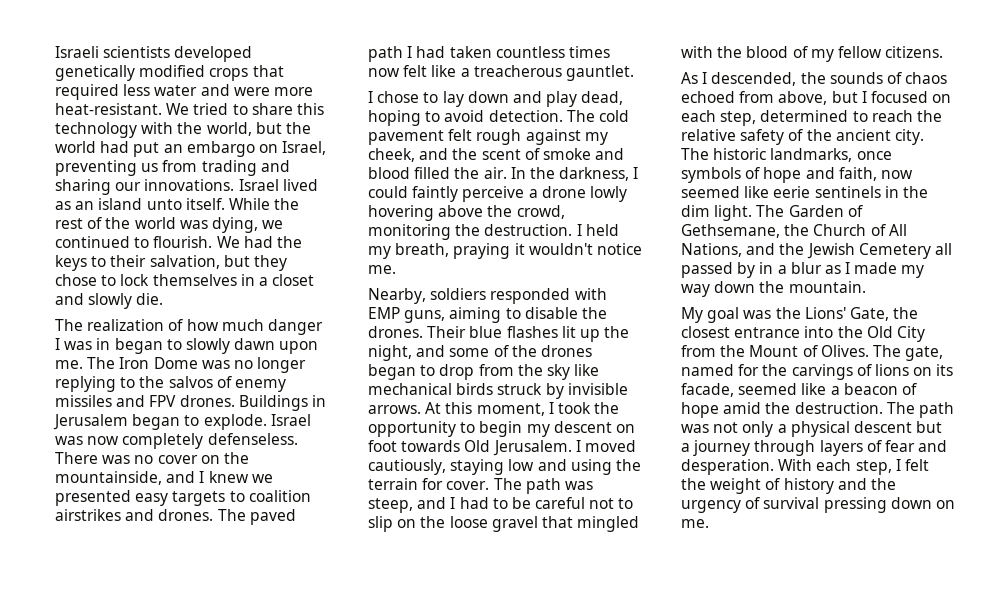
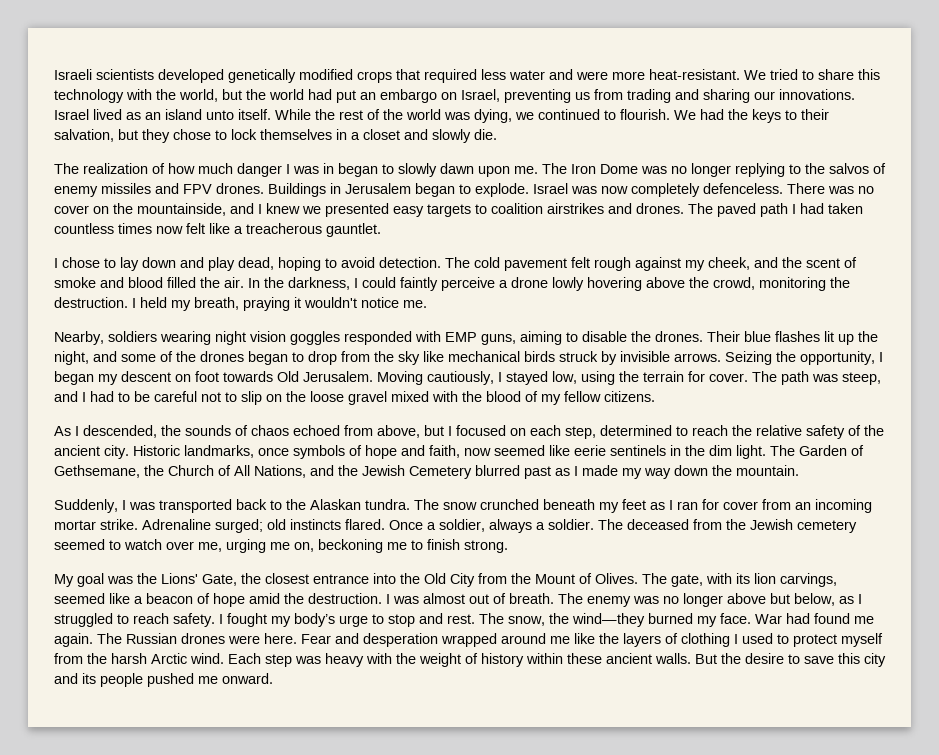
[207,433,298,445] defenseless. -> [703,183,783,194] defenceless.
(487, 294) none -> [160,331,340,345] wearing night vision goggles
[425,402,620,416] [368,421,523,437] At this moment, I took the opportunity to begin -> [725,351,883,365] [54,371,94,385] Seizing the opportunity, I began
[575,440,636,452] [368,459,567,475] I moved cautiously, staying low and -> [377,371,577,385] Moving cautiously, I stayed low,
[541,516,640,532] that mingled -> [391,391,429,402] mixed
[681,148,767,160] The historic -> [133,445,180,456] Historic
[934,243,952,255] [681,262,822,278] all passed by in a blur -> [475,465,551,479] blurred past
(866, 287) none -> [54,499,872,513] [54,519,857,533] [54,539,508,553] // Suddenly, I was transported back to the Alaskan tundra. The snow crunched beneath my feet as I ran for cover from an incoming mortar strike. Adrenaline surged; old instincts flared. Once a soldier, always a soldier. The deceased from the Jewish cemetery seemed to watch over me, urging me on, beckoning me to finish strong.
[681,364,954,380] [681,383,734,397] named for the carvings of lions on its facade, -> [706,573,837,587] with its lion carvings,
[886,402,954,418] [681,421,943,437] [681,440,948,456] [681,459,929,475] [681,478,896,494] [681,497,955,513] [681,519,709,528] The path was not only a physical descent but a journey through layers of fear and desperation. With each step, I felt the weight of history and the urgency of survival pressing down on me. -> [386,593,862,607] [54,613,874,627] [54,633,883,647] [54,653,886,667] [54,673,273,687] I was almost out of breath. The enemy was no longer above but below, as I struggled to reach safety. I fought my body’s urge to stop and rest. The snow, the wind—they burned my face. War had found me again. The Russian drones were here. Fear and desperation wrapped around me like the layers of clothing I used to protect myself from the harsh Arctic wind. Each step was heavy with the weight of history within these ancient walls. But the desire to save this city and its people pushed me onward.

